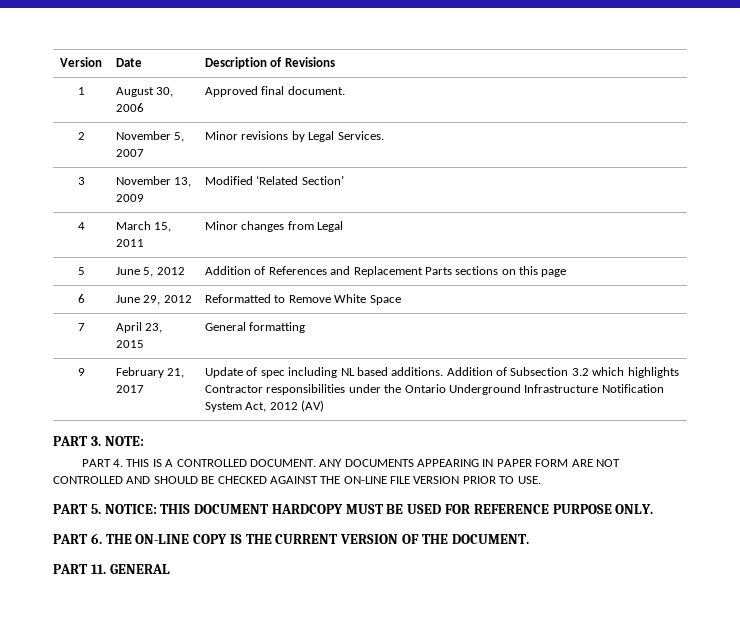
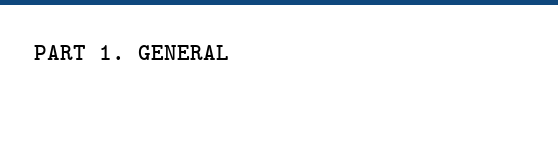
[59,57,102,67] [115,58,142,67] [204,57,335,69] [78,87,85,95] [115,87,174,97] [115,103,144,112] [204,86,345,97] [78,132,85,140] [115,131,185,142] [115,149,144,157] [204,131,384,142] [78,177,85,185] [115,176,192,187] [115,194,144,202] [204,175,344,185] [78,222,85,230] [115,221,172,232] [115,239,144,247] [204,221,344,232] [78,267,85,275] [115,267,185,277] [204,266,567,277] [78,294,85,303] [115,295,192,305] [204,294,401,305] [78,323,85,331] [115,322,163,333] [115,340,144,348] [204,322,306,333] [78,368,85,376] [115,367,185,378] [115,385,144,393] [204,367,679,378] [204,384,664,395] [204,400,325,412] [53,436,144,446] [81,459,620,467] [53,476,541,484] [53,504,654,514] [53,533,529,544] [53,564,106,574] Version | Date | Description of Revisions // 1 | August 30, 2006 | Approved final document. // 2 | November 5, 2007 | Minor revisions by Legal Services. // 3 | November 13, 2009 | Modified ‘Related Section’ // 4 | March 15, 2011 | Minor changes from Legal // 5 | June 5, 2012 | Addition of References and Replacement Parts sections on this page // 6 | June 29, 2012 | Reformatted to Remove White Space // 7 | April 23, 2015 | General formatting // 9 | February 21, 2017 | Update of spec including NL based additions. Addition of Subsection 3.2 which highlights Contractor responsibilities under the Ontario Underground Infrastructure Notification System Act, 2012 (AV) // PART 3. NOTE: // PART 4. THIS IS A CONTROLLED DOCUMENT. ANY DOCUMENTS APPEARING IN PAPER FORM ARE NOT CONTROLLED AND SHOULD BE CHECKED AGAINST THE ON-LINE FILE VERSION PRIOR TO USE. // PART 5. NOTICE: THIS DOCUMENT HARDCOPY MUST BE USED FOR REFERENCE PURPOSE ONLY. // PART 6. THE ON-LINE COPY IS THE CURRENT VERSION OF THE DOCUMENT. // PART 11. -> [34,45,125,60] PART 1.

